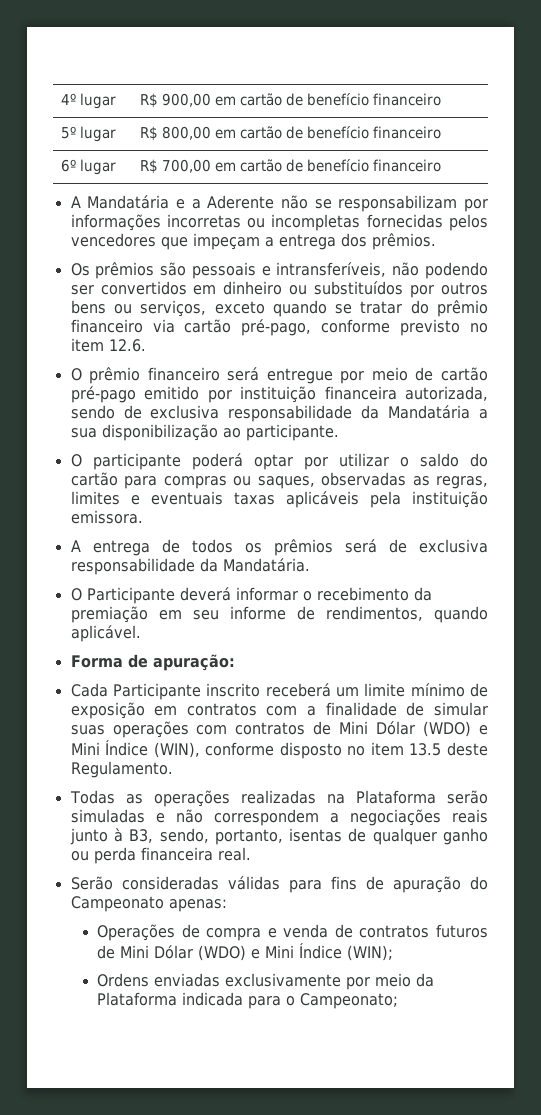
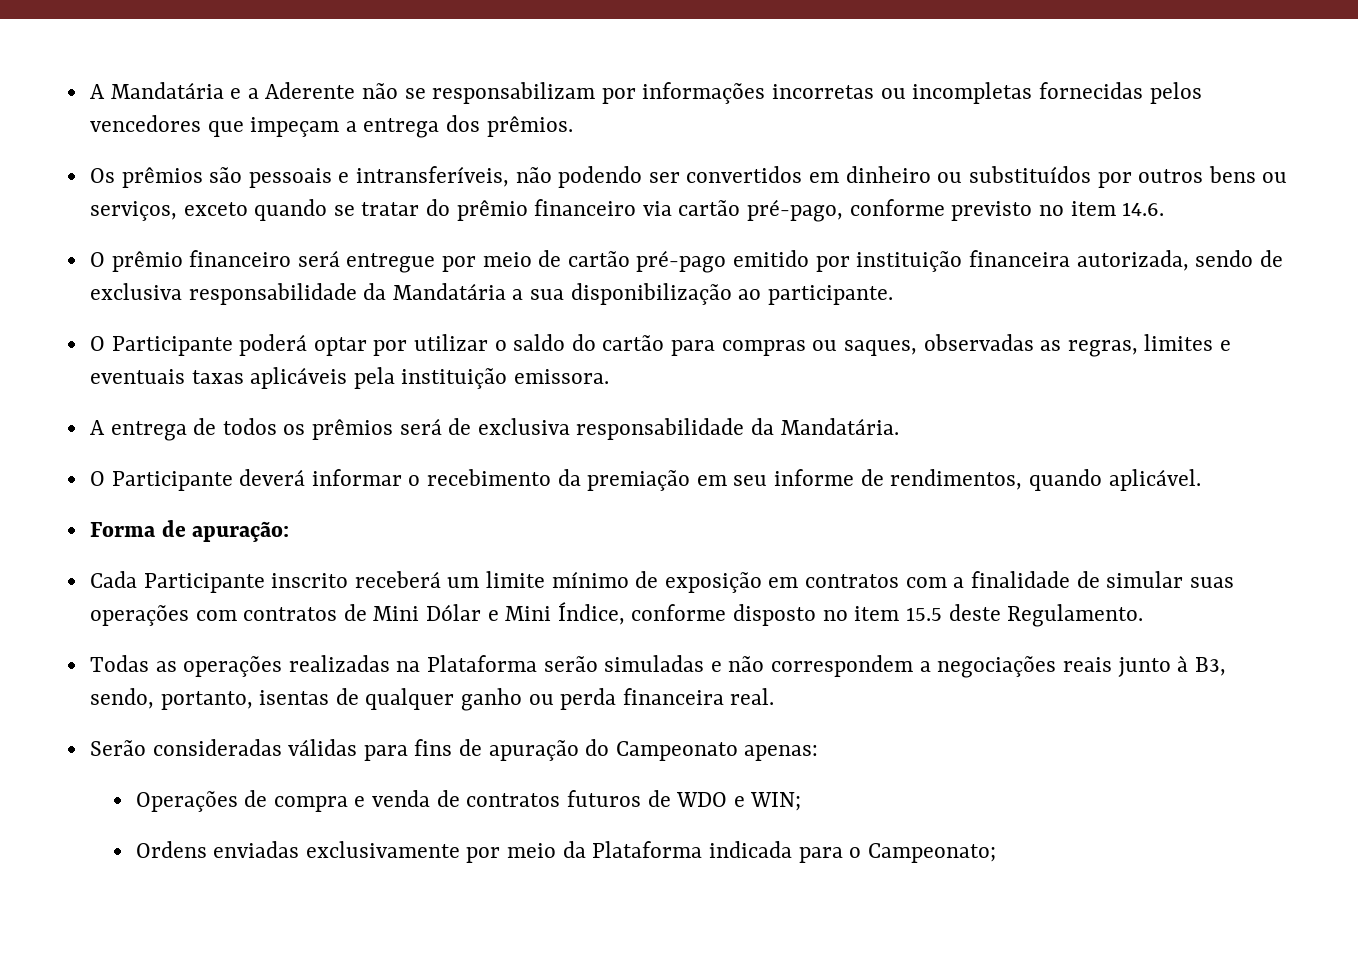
[60,93,116,109] [139,93,441,108] [60,126,116,142] [139,126,441,141] [60,159,116,175] [139,159,441,174] 4º lugar | R$ 900,00 em cartão de benefício financeiro // 5º lugar | R$ 800,00 em cartão de benefício financeiro // 6º lugar | R$ 700,00 em cartão de benefício financeiro // -> (89, 91) none
[108,339,146,352] 12.6. -> [1122,202,1165,216] 14.6.
[92,453,181,470] participante -> [111,336,233,356] Participante
[423,721,489,737] [70,740,200,758] (WDO) e Mini Índice (WIN), -> [487,602,625,625] e Mini Índice,
[409,743,442,756] 13.5 -> [905,607,942,621] 15.5
[120,943,394,961] Mini Dólar (WDO) e Mini Índice (WIN); -> [676,792,802,811] WDO e WIN;

